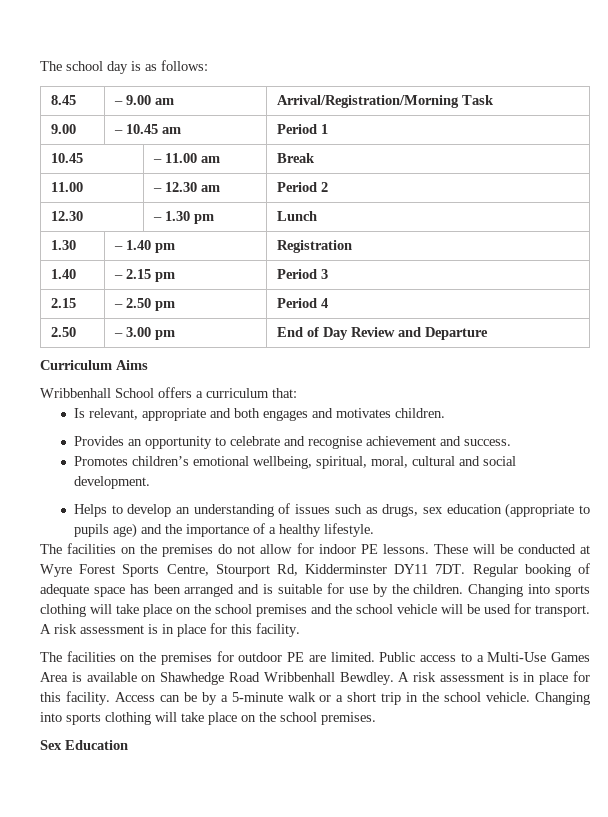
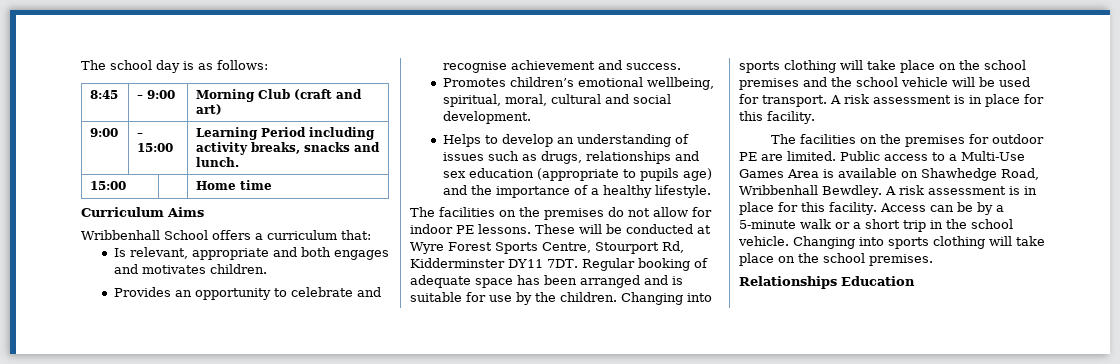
[50,95,76,105] [113,95,174,105] [276,95,494,108] [50,124,76,134] [113,124,181,134] [276,124,328,134] [50,153,83,163] [152,153,220,163] [276,153,315,163] [50,182,83,192] [152,182,220,192] [276,182,328,192] [50,211,83,221] [152,211,214,224] [276,211,317,221] [50,240,76,250] [113,240,175,253] [276,240,352,253] [50,269,76,279] [113,269,175,282] [276,269,328,279] [50,298,76,308] [113,298,175,311] [276,298,328,308] [50,327,76,337] [113,327,175,340] [276,327,488,340] 8.45 | – 9.00 am | Arrival/Registration/Morning Task // 9.00 | – 10.45 am | Period 1 // 10.45 | – 11.00 am | Break // 11.00 | – 12.30 am | Period 2 // 12.30 | – 1.30 pm | Lunch // 1.30 | – 1.40 pm | Registration // 1.40 | – 2.15 pm | Period 3 // 2.15 | – 2.50 pm | Period 4 // 2.50 | – 3.00 pm | End of Day Review and Departure -> [90,90,119,99] [137,90,176,99] [196,89,363,102] [196,104,223,115] [90,128,119,137] [137,133,144,137] [137,143,174,152] [196,127,376,140] [196,142,381,155] [196,157,240,167] [90,181,127,190] [196,180,273,190] 8:45 | – 9:00 | Morning Club (craft and art) // 9:00 | – 15:00 | Learning Period including activity breaks, snacks and lunch. // 15:00 | | Home time
(419, 510) none -> [585,151,699,164] relationships and
[228,672,260,682] Road -> [1001,168,1039,180] Road,
[40,740,62,750] Sex -> [739,276,837,289] Relationships

